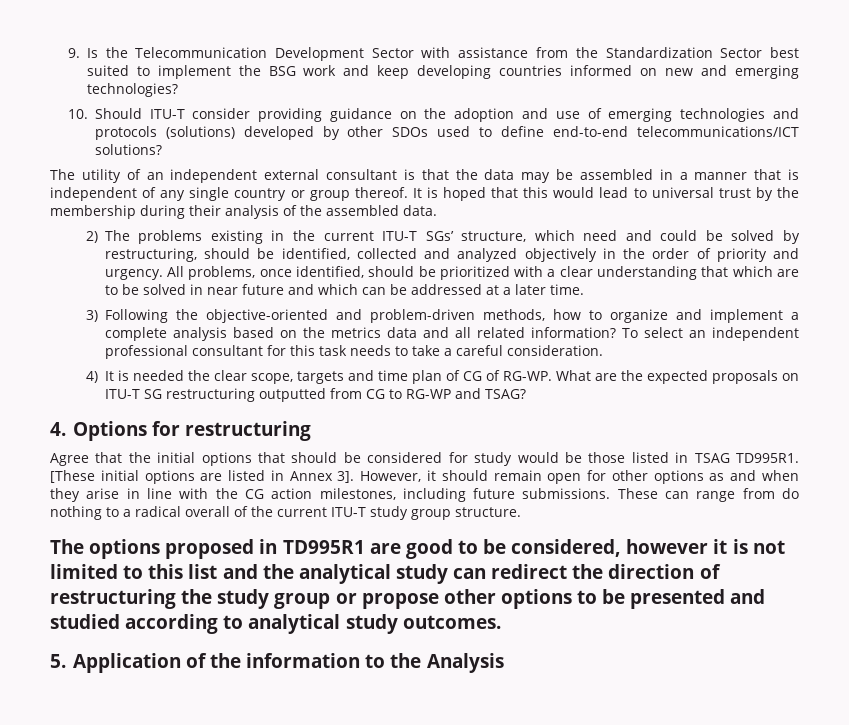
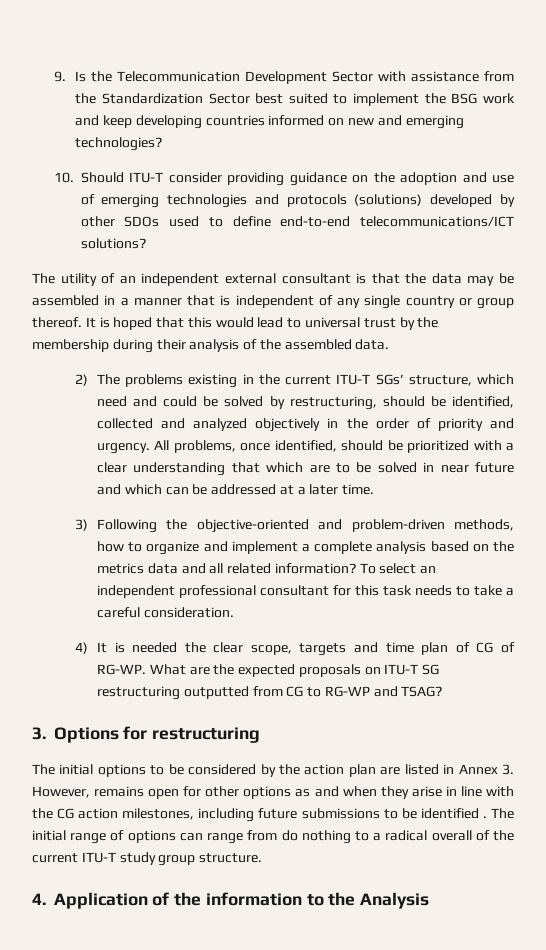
[50,422,66,436] 4. -> [32,727,46,740] 3.
[50,452,799,466] [50,470,542,484] Agree that the initial options that should be considered for study would be those listed in TSAG TD995R1. [These initial options are listed in Annex 3]. However, it should remain -> [32,764,514,777] [32,786,145,798] The initial options to be considered by the action plan are listed in Annex 3. However, remains
[522,488,658,499] submissions. These -> [301,808,514,819] [32,830,176,844] submissions to be identified . The initial range of options
[50,539,785,559] [50,564,721,584] [50,589,766,609] [50,614,501,634] [50,654,66,668] The options proposed in TD995R1 are good to be considered, however it is not limited to this list and the analytical study can redirect the direction of restructuring the study group or propose other options to be presented and studied according to analytical study outcomes. // 5. -> [32,893,46,905] 4.

